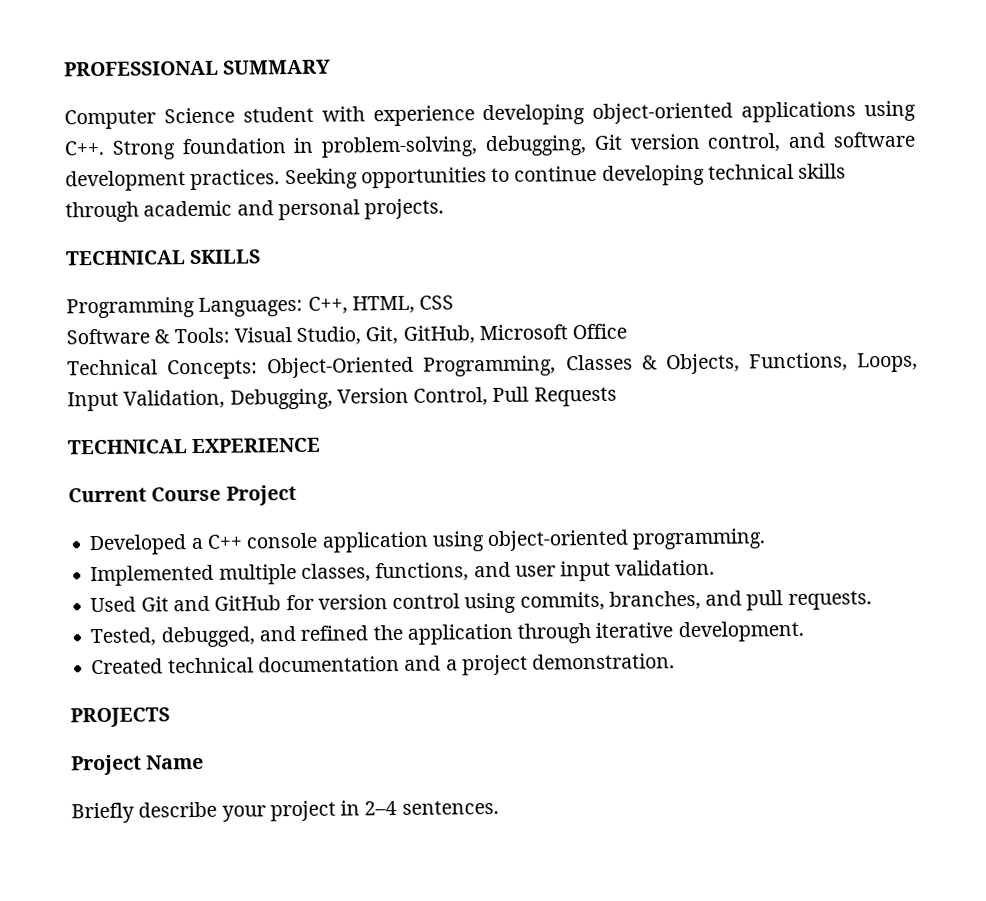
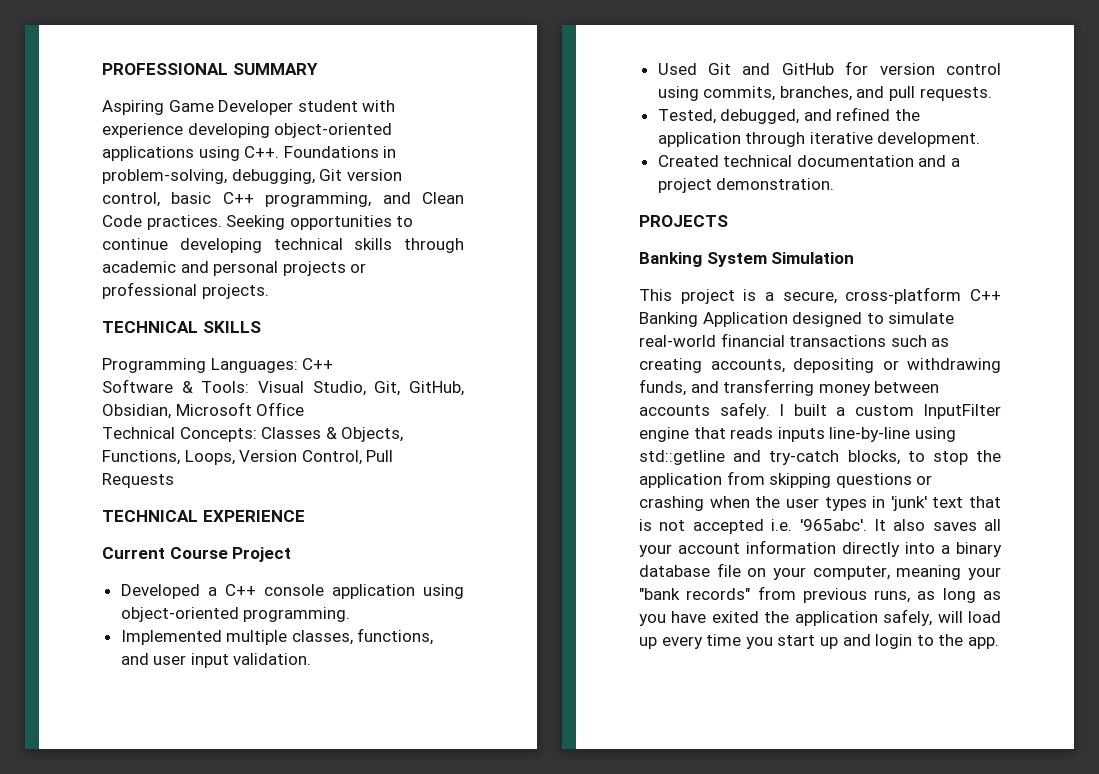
[64,107,235,130] Computer Science -> [102,100,294,115] Aspiring Game Developer
[111,138,286,160] Strong foundation -> [283,146,379,158] Foundations
[788,131,915,148] [65,170,186,192] and software development -> [171,192,464,207] [102,215,142,227] basic C++ programming, and Clean Code
(360, 210) none -> [282,261,367,276] [102,282,197,299] projects or professional
[307,295,455,314] C++, HTML, CSS -> [302,358,334,370] C++
(475, 334) none -> [102,404,171,419] Obsidian,
[267,355,557,379] Object-Oriented Programming, -> (257, 434) none
[67,388,333,412] Input Validation, Debugging, -> (235, 457) none
[71,754,205,776] [71,799,499,824] Project Name // Briefly describe your project in 2–4 sentences. -> [639,252,855,267] [639,287,1001,304] [639,312,955,327] [639,333,950,347] [639,358,1001,373] [639,379,940,396] [639,402,1001,419] [639,427,956,442] [639,450,1001,465] [639,471,933,488] [639,496,1001,511] [639,519,1001,534] [639,540,1002,557] [639,563,1001,580] [639,586,1001,603] [639,609,1001,626] [639,634,999,649] Banking System Simulation // This project is a secure, cross-platform C++ Banking Application designed to simulate real-world financial transactions such as creating accounts, depositing or withdrawing funds, and transferring money between accounts safely. I built a custom InputFilter engine that reads inputs line-by-line using std::getline and try-catch blocks, to stop the application from skipping questions or crashing when the user types in 'junk' text that is not accepted i.e. '965abc'. It also saves all your account information directly into a binary database file on your computer, meaning your "bank records" from previous runs, as long as you have exited the application safely, will load up every time you start up and login to the app.

